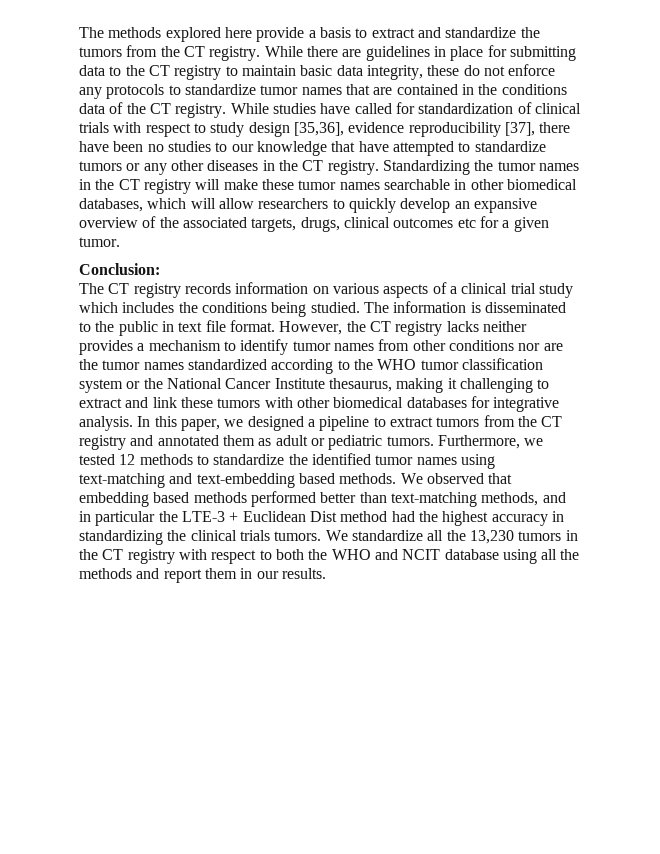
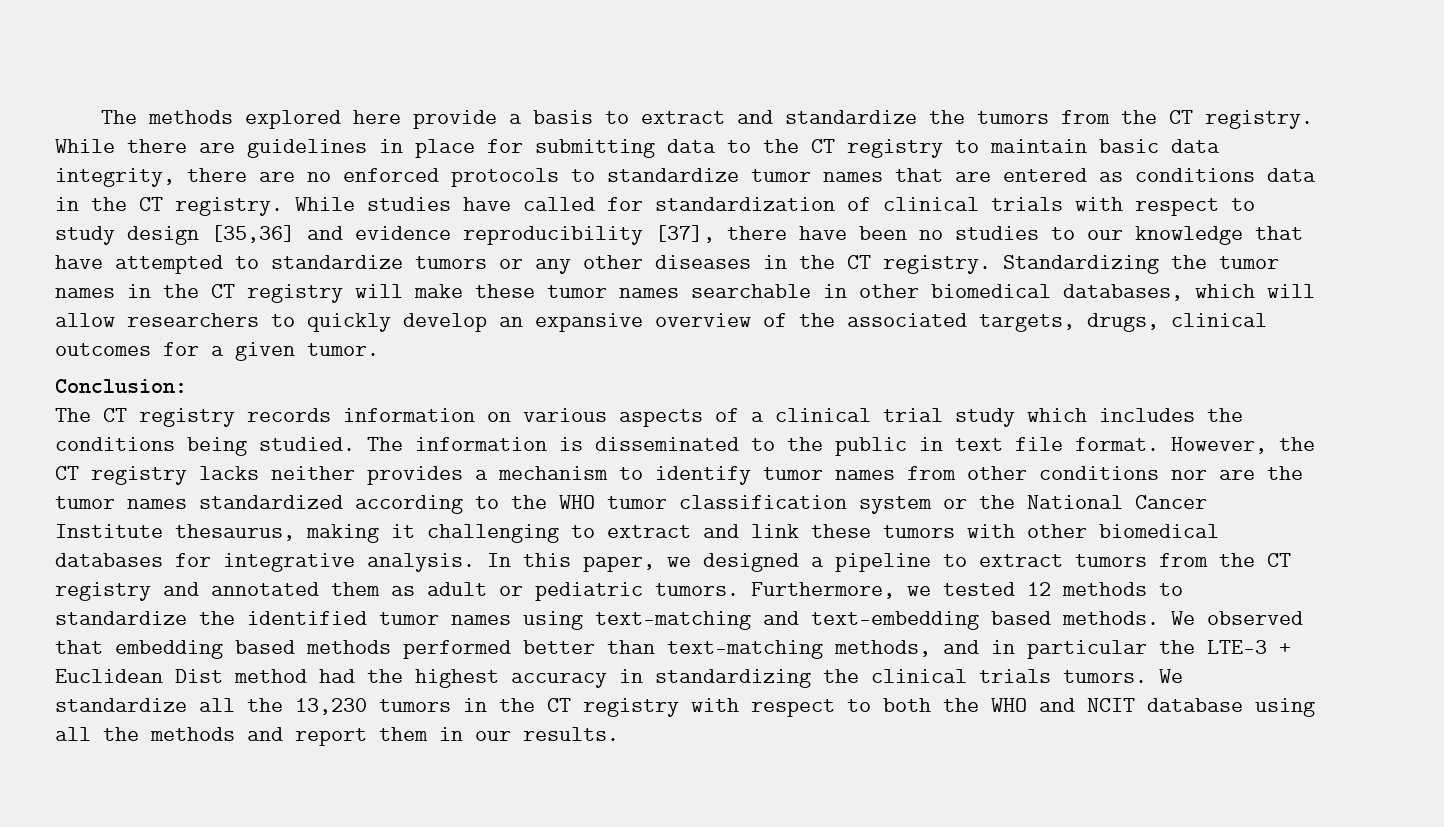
[427,64,556,76] [79,87,102,99] these do not enforce any -> [187,168,439,182] there are no enforced
[396,84,498,95] contained in the -> [1003,168,1123,182] entered as
[109,102,124,114] of -> [55,197,79,211] in
[293,122,344,136] [35,36], -> [211,225,343,243] [35,36] and
[457,218,476,228] etc -> (151, 349) none

